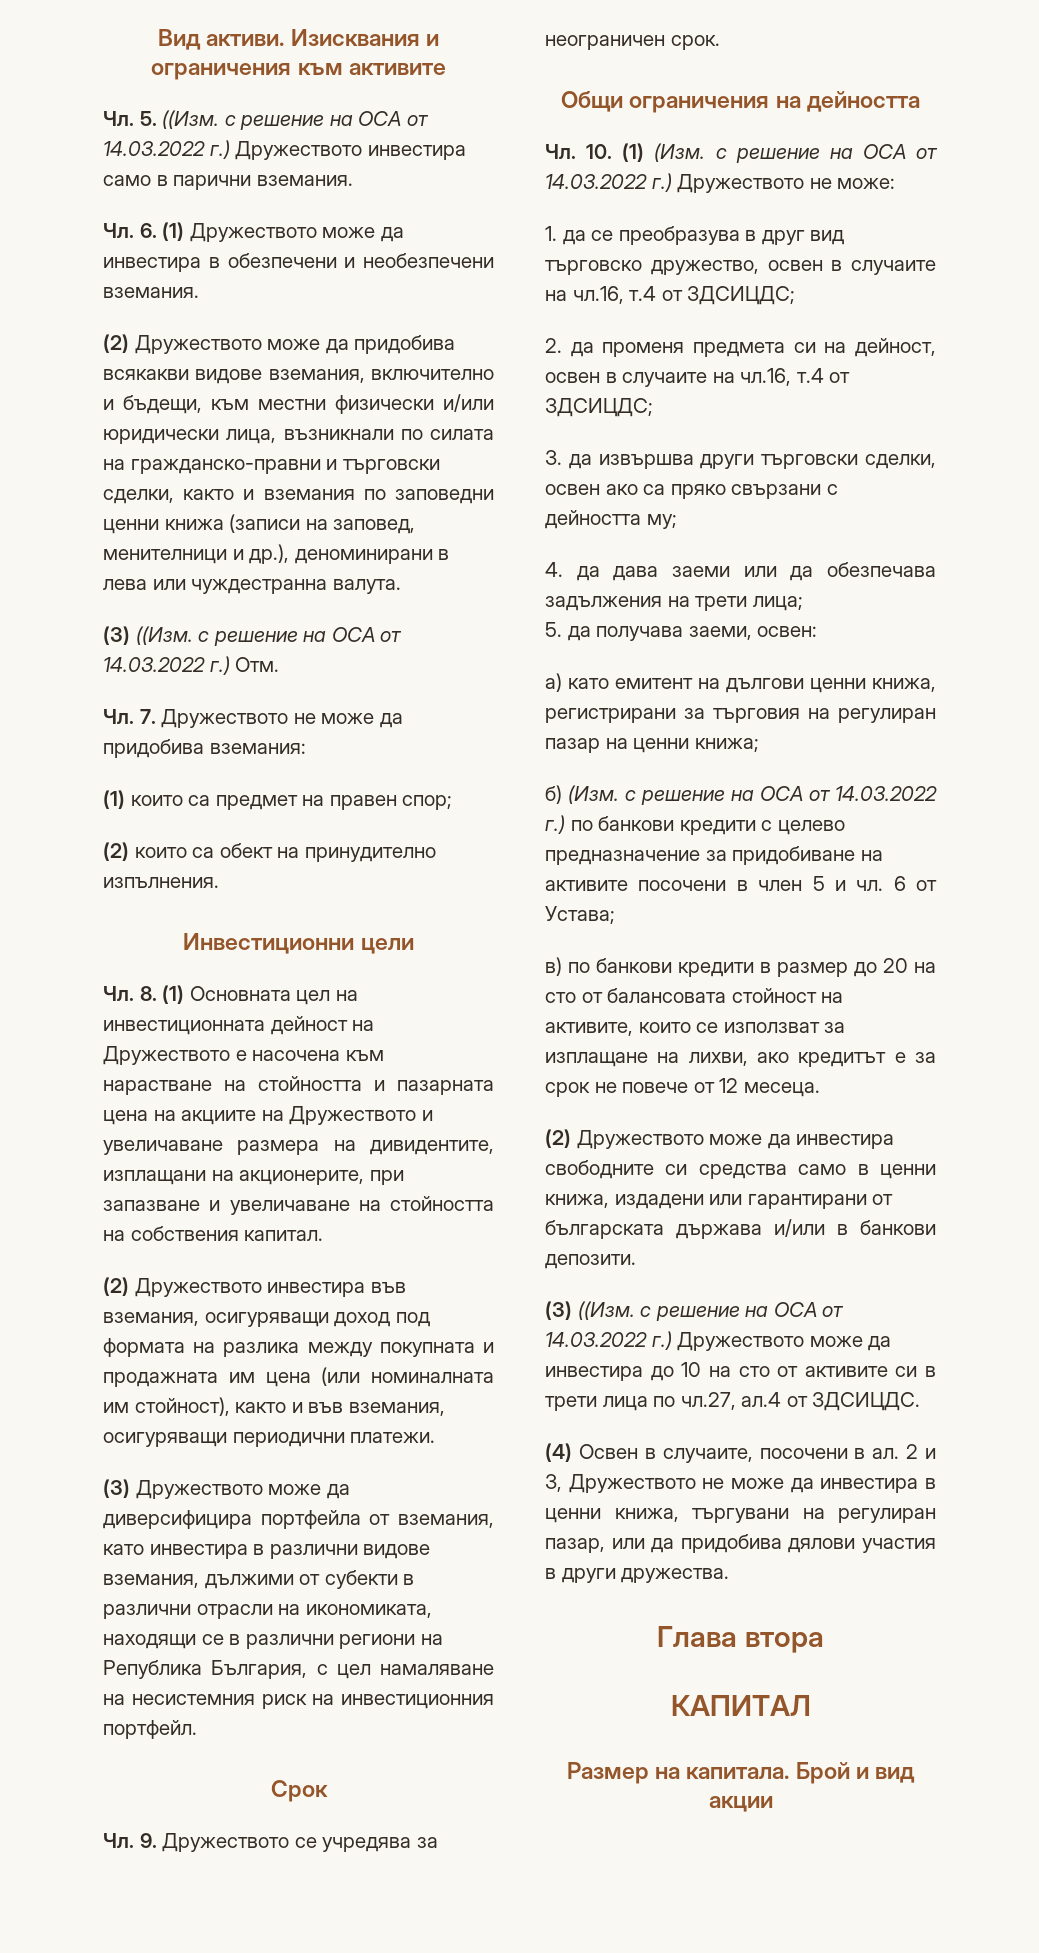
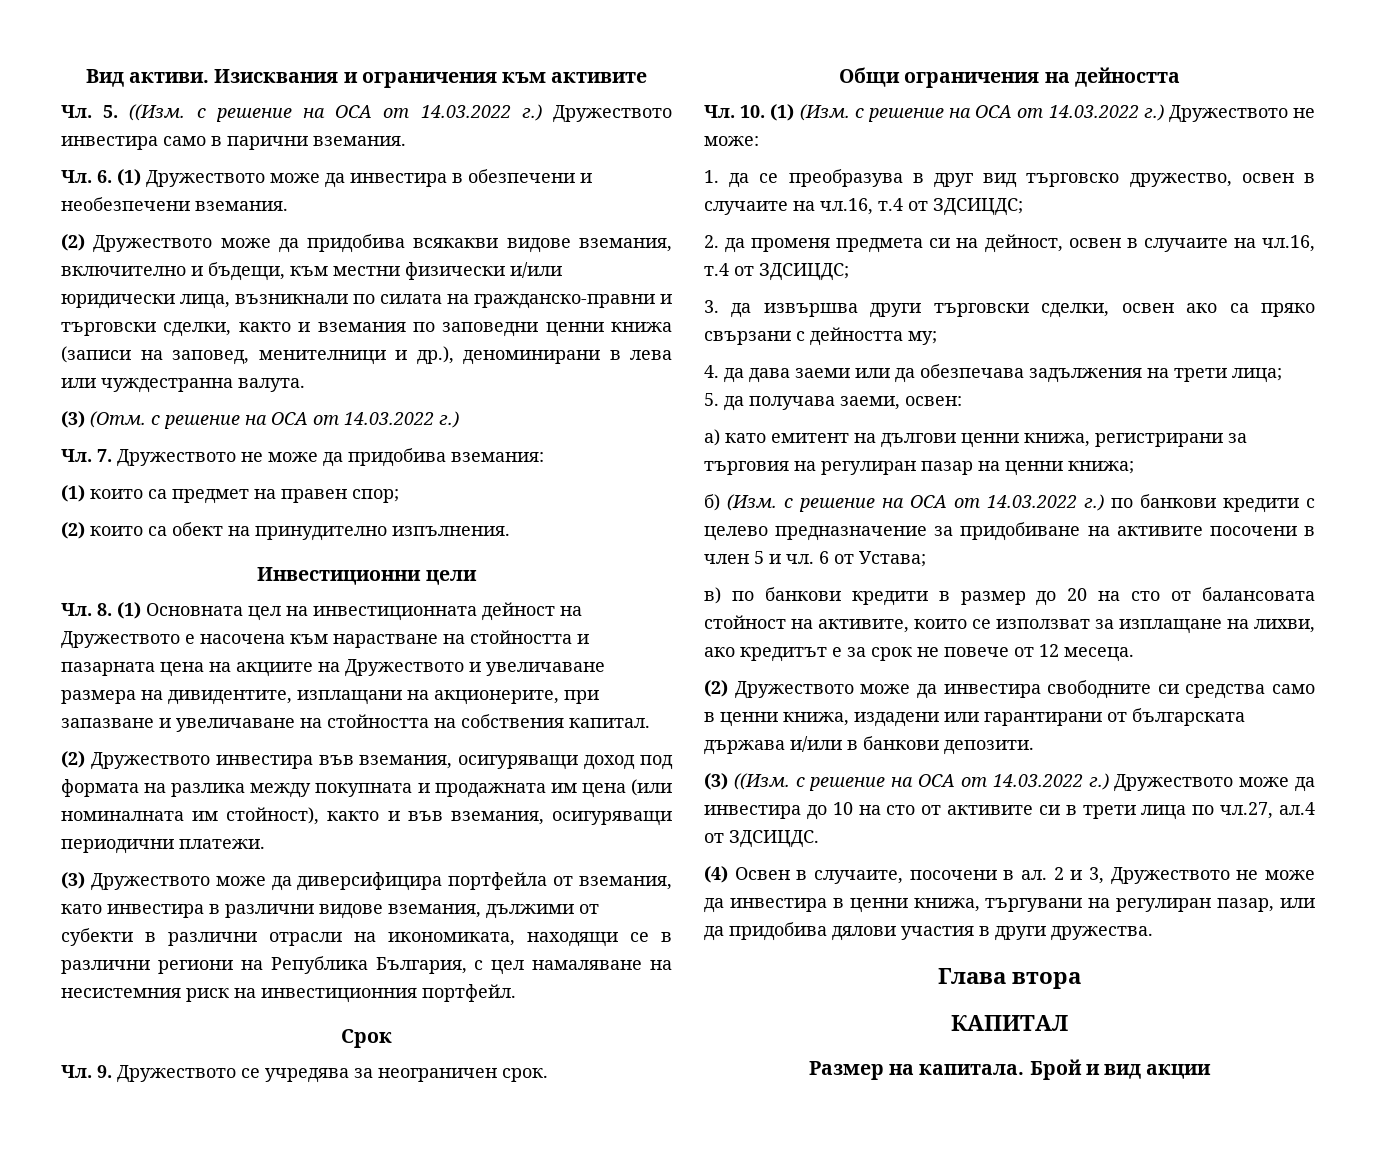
[135,626,403,646] [103,656,280,675] ((Изм. с решение на ОСА от 14.03.2022 г.) Отм. -> [90,411,459,429] (Отм. с решение на ОСА от 14.03.2022 г.)

